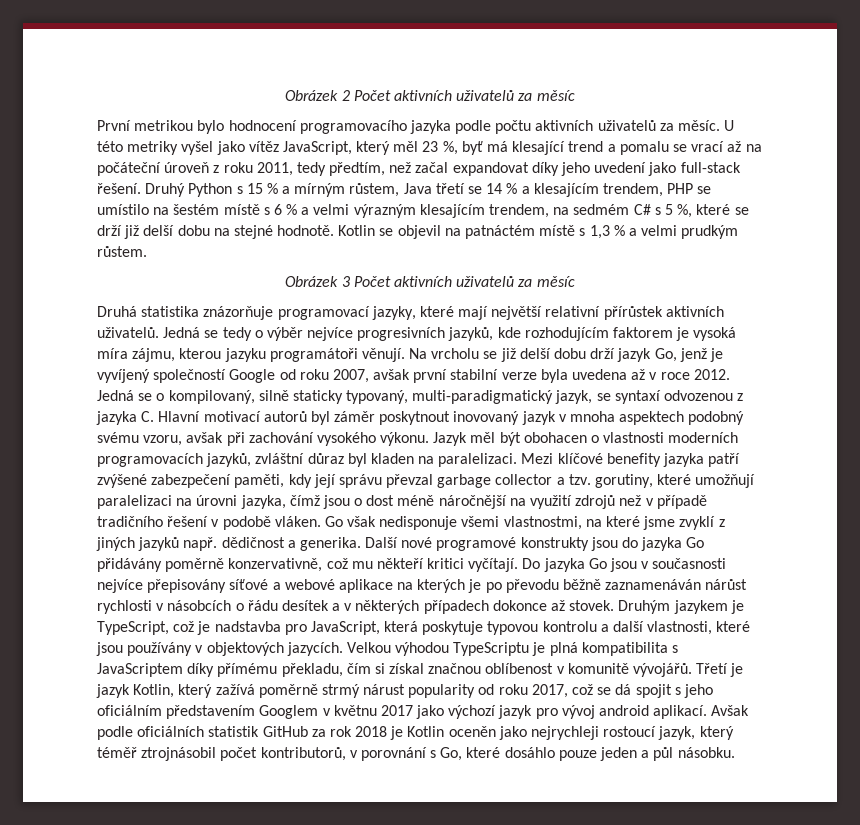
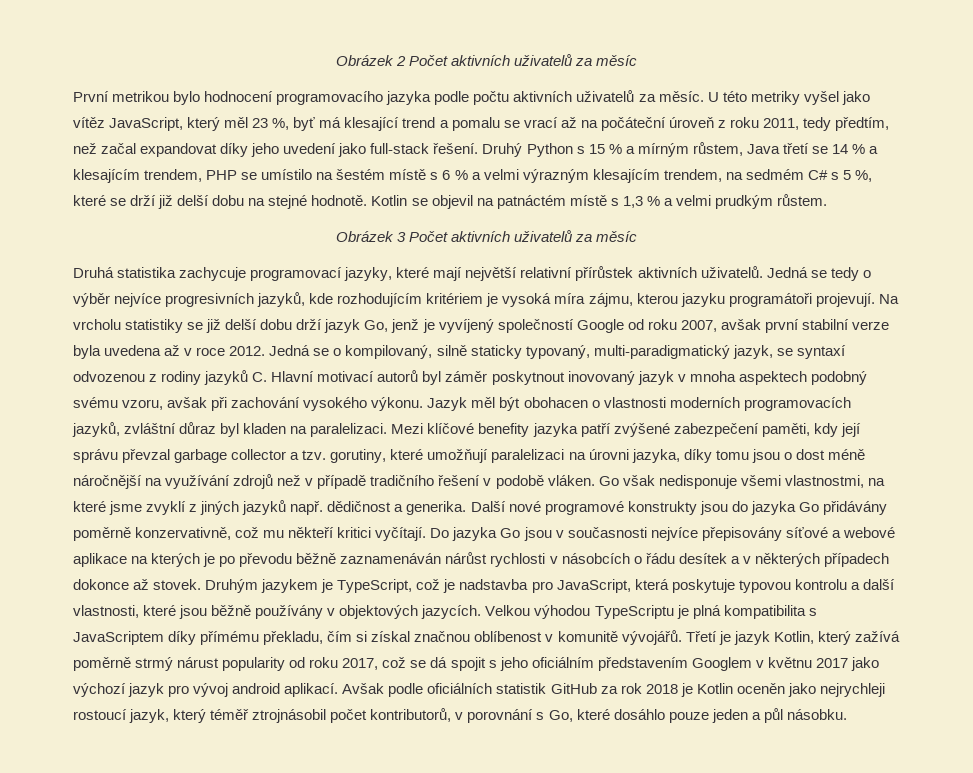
[203,306,274,320] znázorňuje -> [179,267,247,281] zachycuje
[613,327,674,338] faktorem -> [426,293,484,304] kritériem
[361,348,405,362] věnují. -> [815,293,875,307] projevují.
(480, 353) none -> [125,319,184,333] statistiky
[96,411,137,425] jazyka -> [161,370,249,385] rodiny jazyků
[289,495,320,506] čímž -> [683,449,749,463] díky tomu
[530,495,573,509] využití -> [165,475,231,489] využívání
(123, 649) none -> [211,605,252,616] běžně

